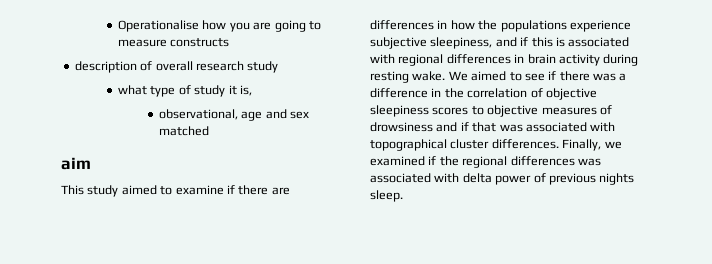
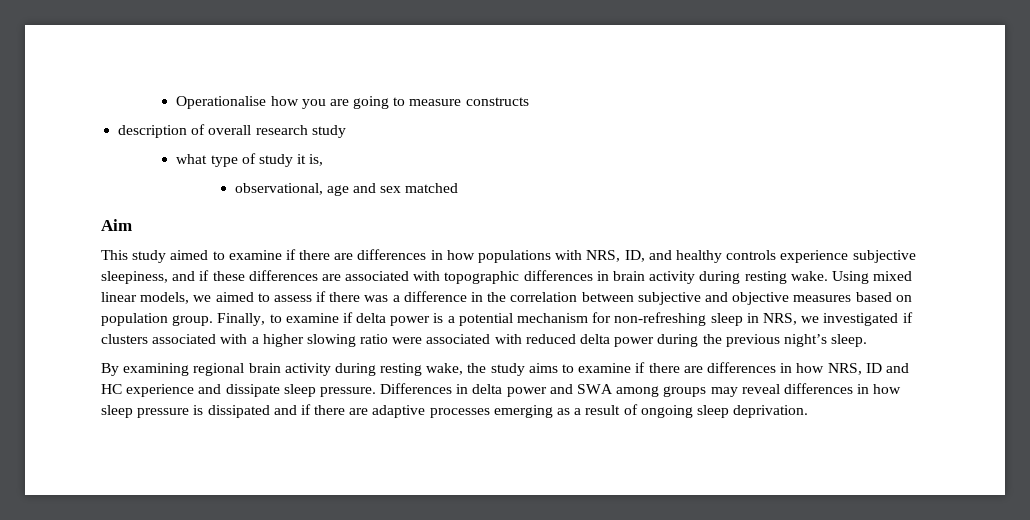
[61,157,91,170] aim -> [101,219,132,231] Aim
[478,20,567,32] the populations -> [478,250,777,263] populations with NRS, ID, and healthy controls
[531,37,630,47] [370,54,444,66] this is associated with regional -> [212,270,520,284] these differences are associated with topographic
[448,71,545,81] We aimed to see -> [831,271,913,284] [101,292,312,304] Using mixed linear models, we aimed to assess
[530,88,597,100] [370,105,612,117] [370,122,616,132] [370,139,622,151] [370,156,601,168] [370,173,635,185] [370,190,403,202] of objective sleepiness scores to objective measures of drowsiness and if that was associated with topographical cluster differences. Finally, we examined if the regional differences was associated with delta power of previous nights sleep. -> [581,292,912,305] [101,312,913,326] [101,334,868,347] [101,362,909,376] [101,383,902,397] [101,404,809,418] between subjective and objective measures based on population group. Finally, to examine if delta power is a potential mechanism for non-refreshing sleep in NRS, we investigated if clusters associated with a higher slowing ratio were associated with reduced delta power during the previous night’s sleep. // By examining regional brain activity during resting wake, the study aims to examine if there are differences in how NRS, ID and HC experience and dissipate sleep pressure. Differences in delta power and SWA among groups may reveal differences in how sleep pressure is dissipated and if there are adaptive processes emerging as a result of ongoing sleep deprivation.

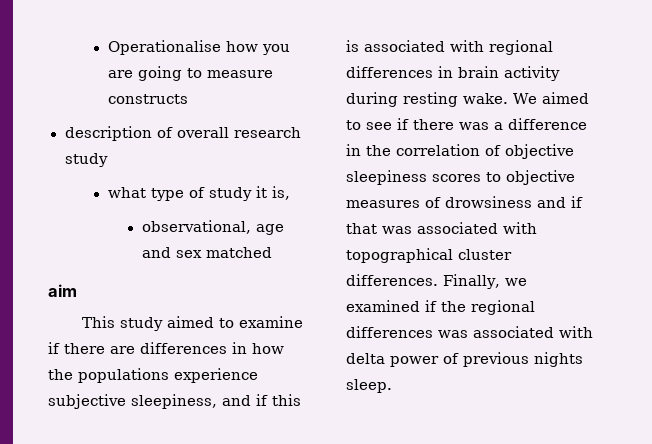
[101,219,132,231] Aim -> [48,284,77,297] aim
[478,250,777,263] populations with NRS, ID, and healthy controls -> [48,368,169,383] the populations
[212,270,520,284] these differences are associated with topographic -> [272,394,301,406] [346,40,553,55] this is associated with regional
[831,271,913,284] [101,292,312,304] Using mixed linear models, we aimed to assess -> [513,92,589,104] [346,120,392,130] We aimed to see
[581,292,912,305] [101,312,913,326] [101,334,868,347] [101,362,909,376] [101,383,902,397] [101,404,809,418] between subjective and objective measures based on population group. Finally, to examine if delta power is a potential mechanism for non-refreshing sleep in NRS, we investigated if clusters associated with a higher slowing ratio were associated with reduced delta power during the previous night’s sleep. // By examining regional brain activity during resting wake, the study aims to examine if there are differences in how NRS, ID and HC experience and dissipate sleep pressure. Differences in delta power and SWA among groups may reveal differences in how sleep pressure is dissipated and if there are adaptive processes emerging as a result of ongoing sleep deprivation. -> [485,144,574,159] [346,170,575,185] [346,196,583,208] [346,222,537,234] [346,248,512,263] [346,274,527,289] [346,300,535,315] [346,326,593,338] [346,352,583,367] [346,379,392,393] of objective sleepiness scores to objective measures of drowsiness and if that was associated with topographical cluster differences. Finally, we examined if the regional differences was associated with delta power of previous nights sleep.

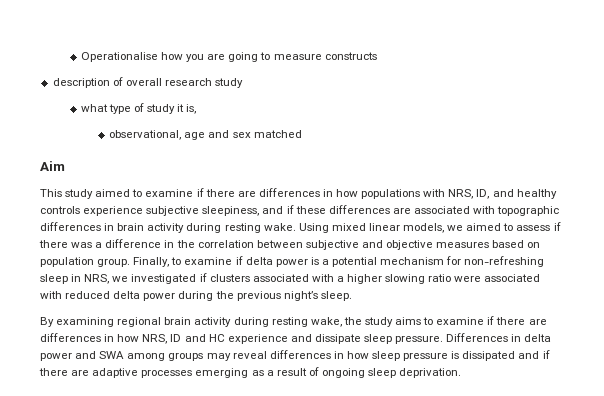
[48,284,77,297] aim -> [40,161,65,171] Aim
[48,368,169,383] the populations -> [361,189,557,199] [40,206,80,214] populations with NRS, ID, and healthy controls
[272,394,301,406] [346,40,553,55] this is associated with regional -> [295,205,560,216] these differences are associated with topographic
[513,92,589,104] [346,120,392,130] We aimed to see -> [298,223,551,233] Using mixed linear models, we aimed to assess
[485,144,574,159] [346,170,575,185] [346,196,583,208] [346,222,537,234] [346,248,512,263] [346,274,527,289] [346,300,535,315] [346,326,593,338] [346,352,583,367] [346,379,392,393] of objective sleepiness scores to objective measures of drowsiness and if that was associated with topographical cluster differences. Finally, we examined if the regional differences was associated with delta power of previous nights sleep. -> [256,240,541,250] [40,256,545,267] [40,273,541,284] [40,291,352,301] [40,316,547,327] [40,333,552,344] [40,350,550,361] [39,367,462,378] between subjective and objective measures based on population group. Finally, to examine if delta power is a potential mechanism for non-refreshing sleep in NRS, we investigated if clusters associated with a higher slowing ratio were associated with reduced delta power during the previous night’s sleep. // By examining regional brain activity during resting wake, the study aims to examine if there are differences in how NRS, ID and HC experience and dissipate sleep pressure. Differences in delta power and SWA among groups may reveal differences in how sleep pressure is dissipated and if there are adaptive processes emerging as a result of ongoing sleep deprivation.

